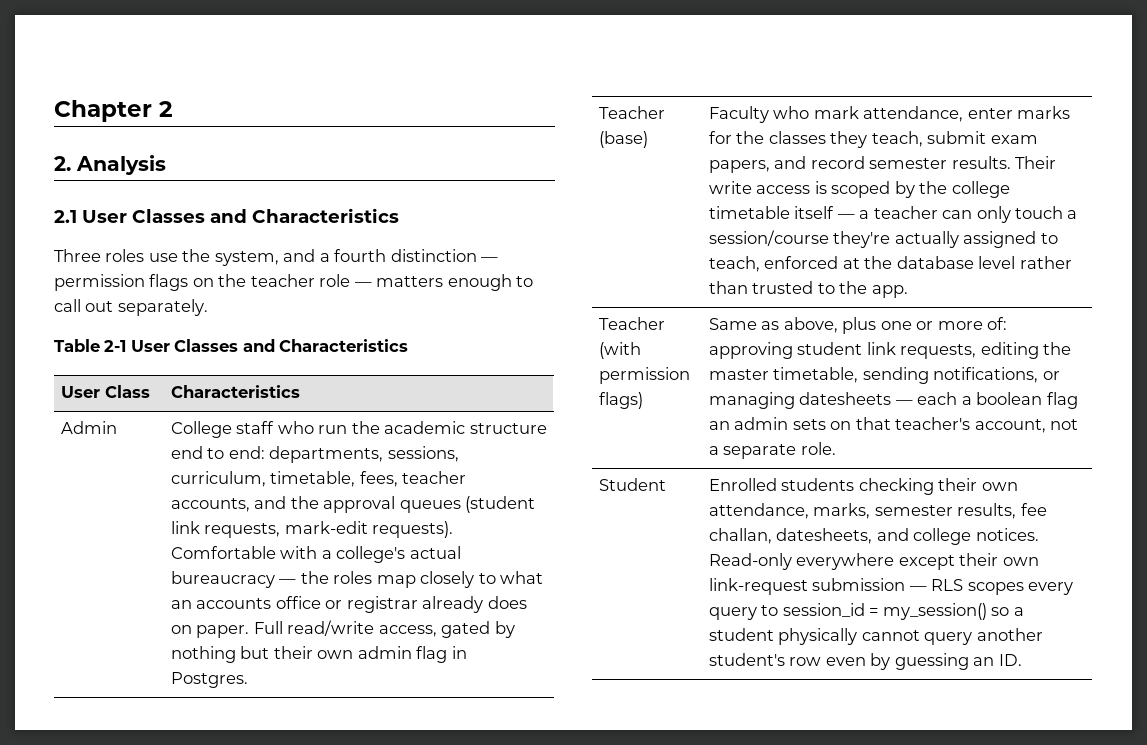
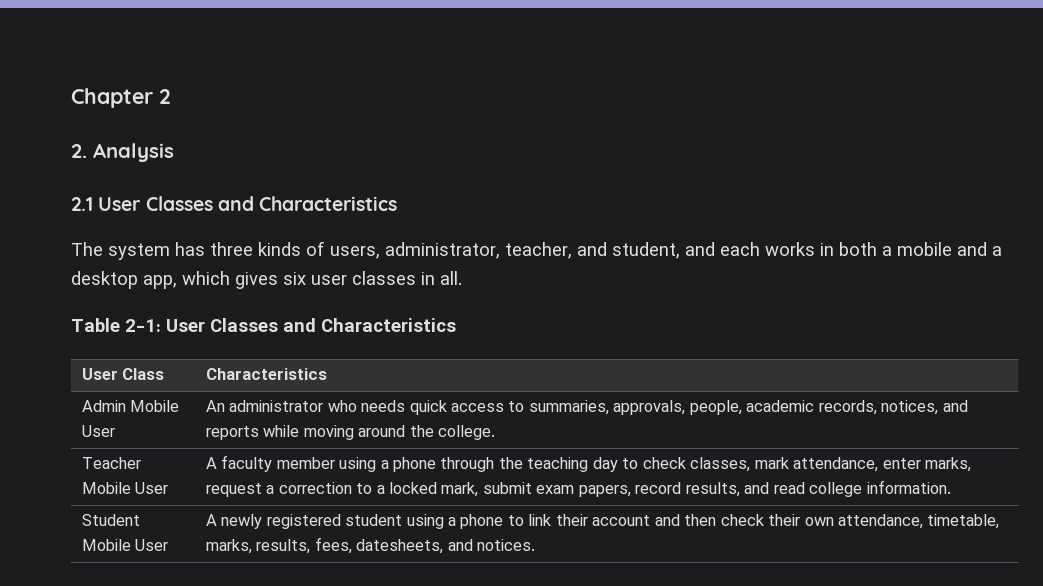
[54,249,499,266] [54,274,534,291] [54,299,208,316] Three roles use the system, and a fourth distinction — permission flags on the teacher role — matters enough to call out separately. -> [71,241,1002,260] [71,271,462,289] The system has three kinds of users, administrator, teacher, and student, and each works in both a mobile and a desktop app, which gives six user classes in all.
[104,340,127,352] 2-1 -> [125,319,161,332] 2-1:
[170,421,547,438] [170,446,459,463] [170,471,467,487] [170,496,536,513] [170,521,454,538] [170,546,461,563] [170,571,544,588] [170,596,527,613] [170,620,515,638] [170,646,467,663] [170,672,248,688] [598,106,665,119] [598,131,648,148] [708,106,1071,123] [708,131,1038,148] [708,156,1057,173] [708,181,1010,198] [708,206,1078,223] [708,230,1058,248] [708,256,1072,272] [708,281,908,298] [598,317,665,330] [598,342,641,359] [598,367,690,384] [598,392,643,409] [708,317,1008,334] [708,342,1072,359] [708,367,1060,384] [708,392,1078,409] [708,417,1079,433] [708,442,836,459] [598,478,666,491] [708,478,1018,495] [708,503,1047,519] [708,528,1039,545] [708,553,1039,570] [708,578,1074,595] [708,603,1024,620] [708,628,1043,645] [708,653,1022,670] | College staff who run the academic structure end to end: departments, sessions, curriculum, timetable, fees, teacher accounts, and the approval queues (student link requests, mark-edit requests). Comfortable with a college's actual bureaucracy — the roles map closely to what an accounts office or registrar already does on paper. Full read/write access, gated by nothing but their own admin flag in Postgres. // Teacher (base) | Faculty who mark attendance, enter marks for the classes they teach, submit exam papers, and record semester results. Their write access is scoped by the college timetable itself — a teacher can only touch a session/course they're actually assigned to teach, enforced at the database level rather than trusted to the app. // Teacher (with permission flags) | Same as above, plus one or more of: approving student link requests, editing the master timetable, sending notifications, or managing datesheets — each a boolean flag an admin sets on that teacher's account, not a separate role. // Student | Enrolled students checking their own attendance, marks, semester results, fee challan, datesheets, and college notices. Read-only everywhere except their own link-request submission — RLS scopes every query to session_id = my_session() so a student physically cannot query another student's row even by guessing an ID. -> [130,400,180,412] [81,425,115,437] [205,400,968,415] [205,425,495,440] [81,457,141,469] [81,482,169,494] [205,455,971,472] [205,480,951,497] [81,514,140,526] [81,539,169,551] [205,514,1000,529] [205,537,535,554] Mobile User | An administrator who needs quick access to summaries, approvals, people, academic records, notices, and reports while moving around the college. // Teacher Mobile User | A faculty member using a phone through the teaching day to check classes, mark attendance, enter marks, request a correction to a locked mark, submit exam papers, record results, and read college information. // Student Mobile User | A newly registered student using a phone to link their account and then check their own attendance, timetable, marks, results, fees, datesheets, and notices.

